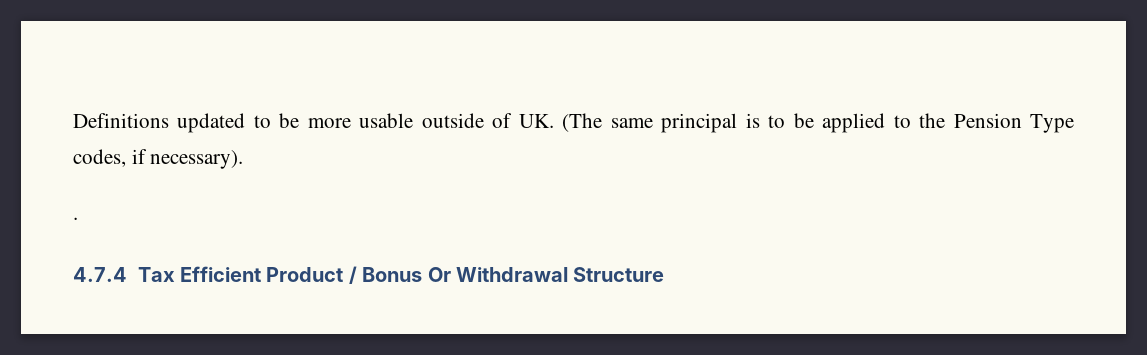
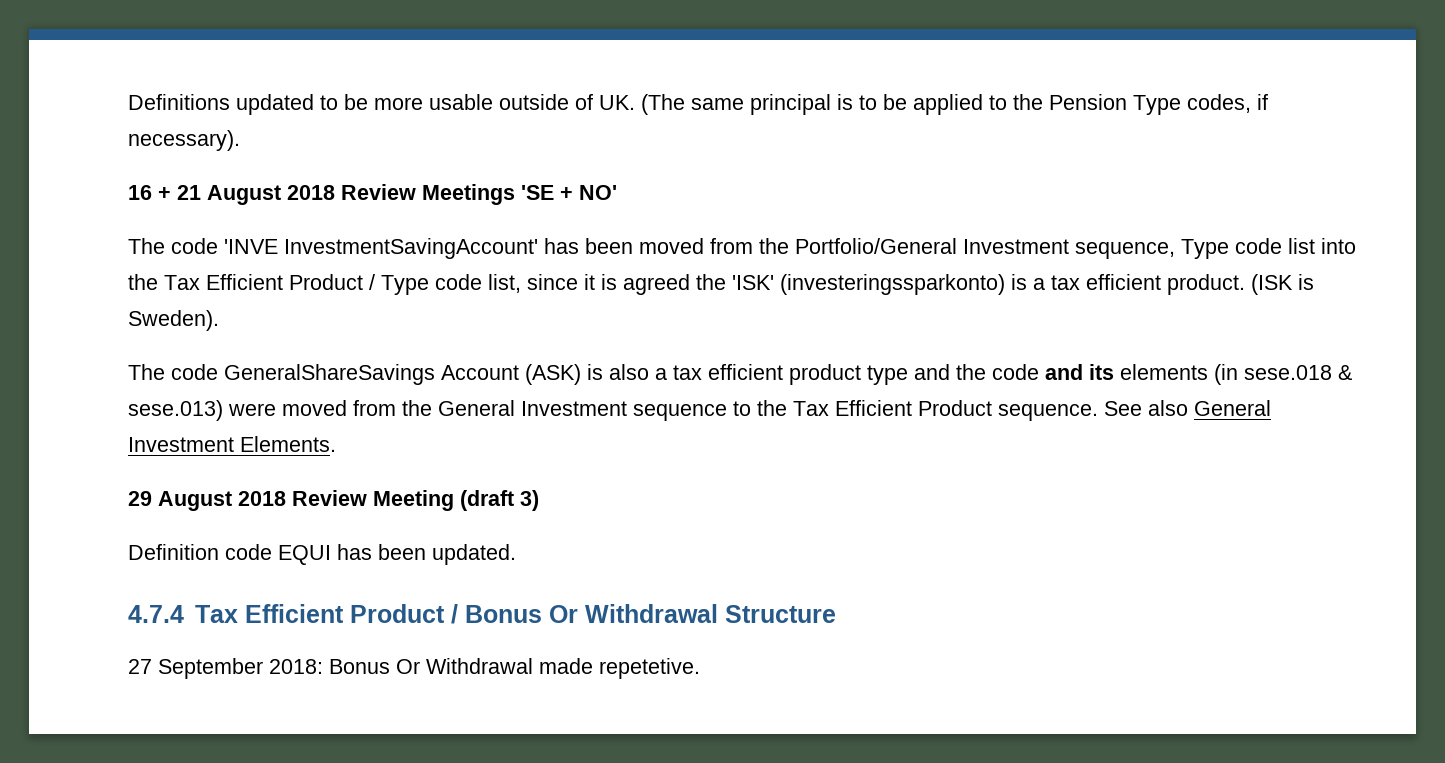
[73,217,78,220] . -> [128,184,617,205] [128,238,1356,259] [128,274,1314,295] [128,310,219,331] [128,364,1352,385] [128,400,1271,421] [128,436,336,452] [128,490,539,511] [128,544,516,565] 16 + 21 August 2018 Review Meetings 'SE + NO' // The code 'INVE InvestmentSavingAccount' has been moved from the Portfolio/General Investment sequence, Type code list into the Tax Efficient Product / Type code list, since it is agreed the 'ISK' (investeringssparkonto) is a tax efficient product. (ISK is Sweden). // The code GeneralShareSavings Account (ASK) is also a tax efficient product type and the code and its elements (in sese.018 & sese.013) were moved from the General Investment sequence to the Tax Efficient Product sequence. See also General Investment Elements. // 29 August 2018 Review Meeting (draft 3) // Definition code EQUI has been updated.
(665, 274) none -> [128,658,700,679] // 27 September 2018: Bonus Or Withdrawal made repetetive.

